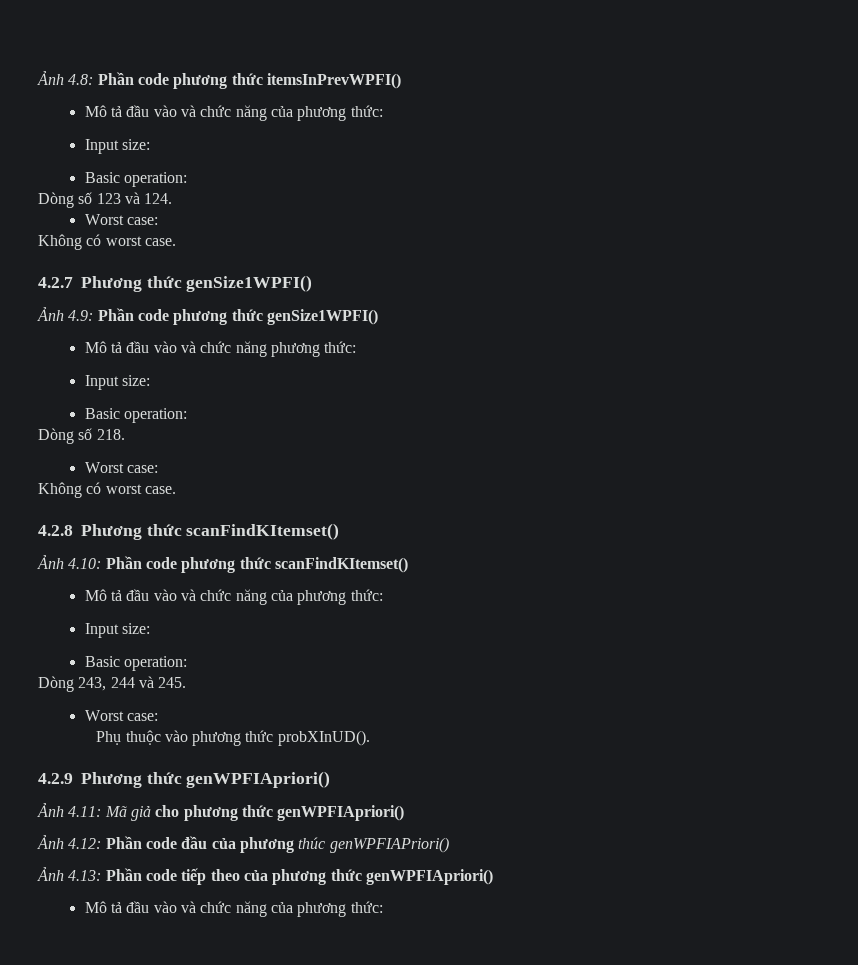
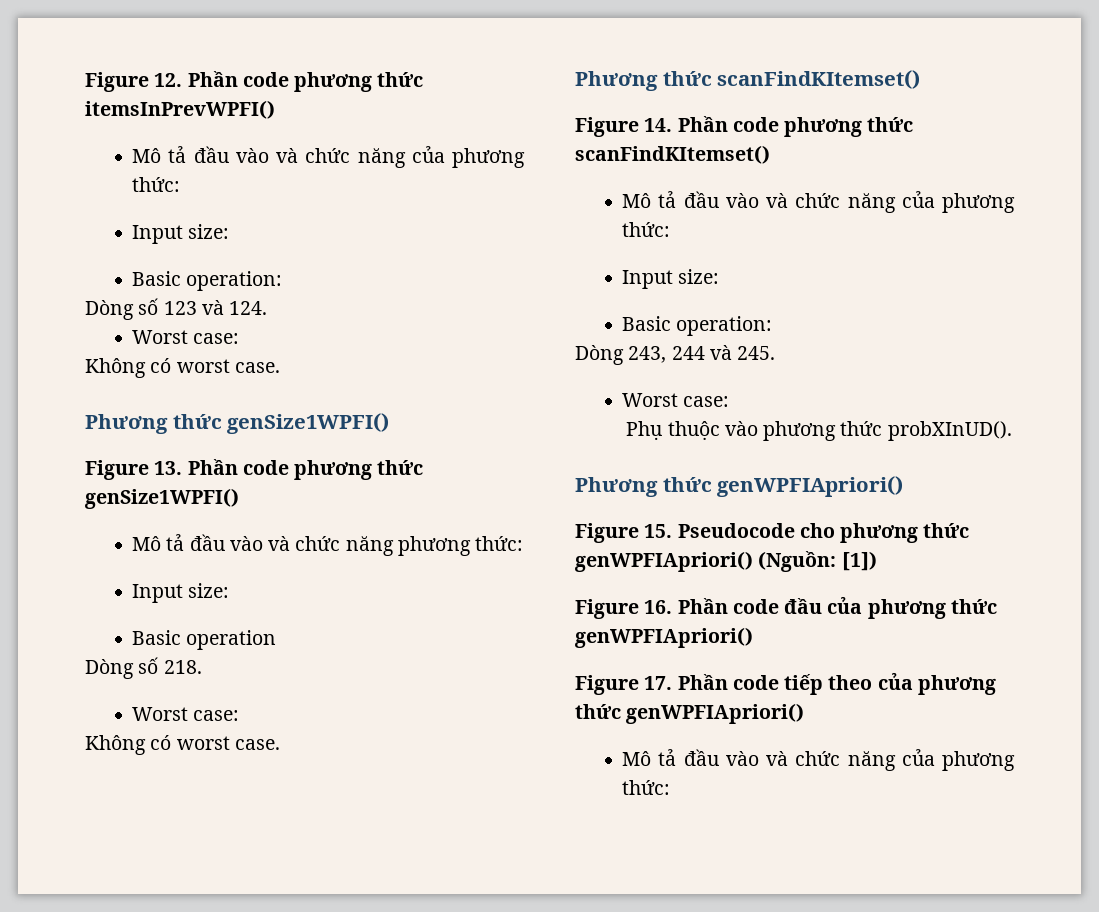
[37,71,94,85] Ảnh 4.8: -> [85,72,183,92] Figure 12.
[38,277,73,288] 4.2.7 -> (280, 367) none
[37,307,94,321] Ảnh 4.9: -> [85,460,183,480] Figure 13.
[124,408,188,423] operation: -> [186,630,277,650] operation
[38,525,73,536] 4.2.8 -> (280, 744) none
[37,555,102,569] Ảnh 4.10: -> [575,117,673,137] Figure 14.
[38,773,73,784] 4.2.9 -> (1012, 431) none
[37,803,151,821] Ảnh 4.11: Mã giả -> [575,523,795,543] Figure 15. Pseudocode
[37,835,102,849] // Ảnh 4.12: -> [758,551,877,572] [575,599,673,619] (Nguồn: [1]) // Figure 16.
[298,837,449,853] [37,867,102,881] thúc genWPFIAPriori() // Ảnh 4.13: -> [950,599,997,614] [575,627,753,648] [575,675,673,695] thức genWPFIApriori() // Figure 17.

